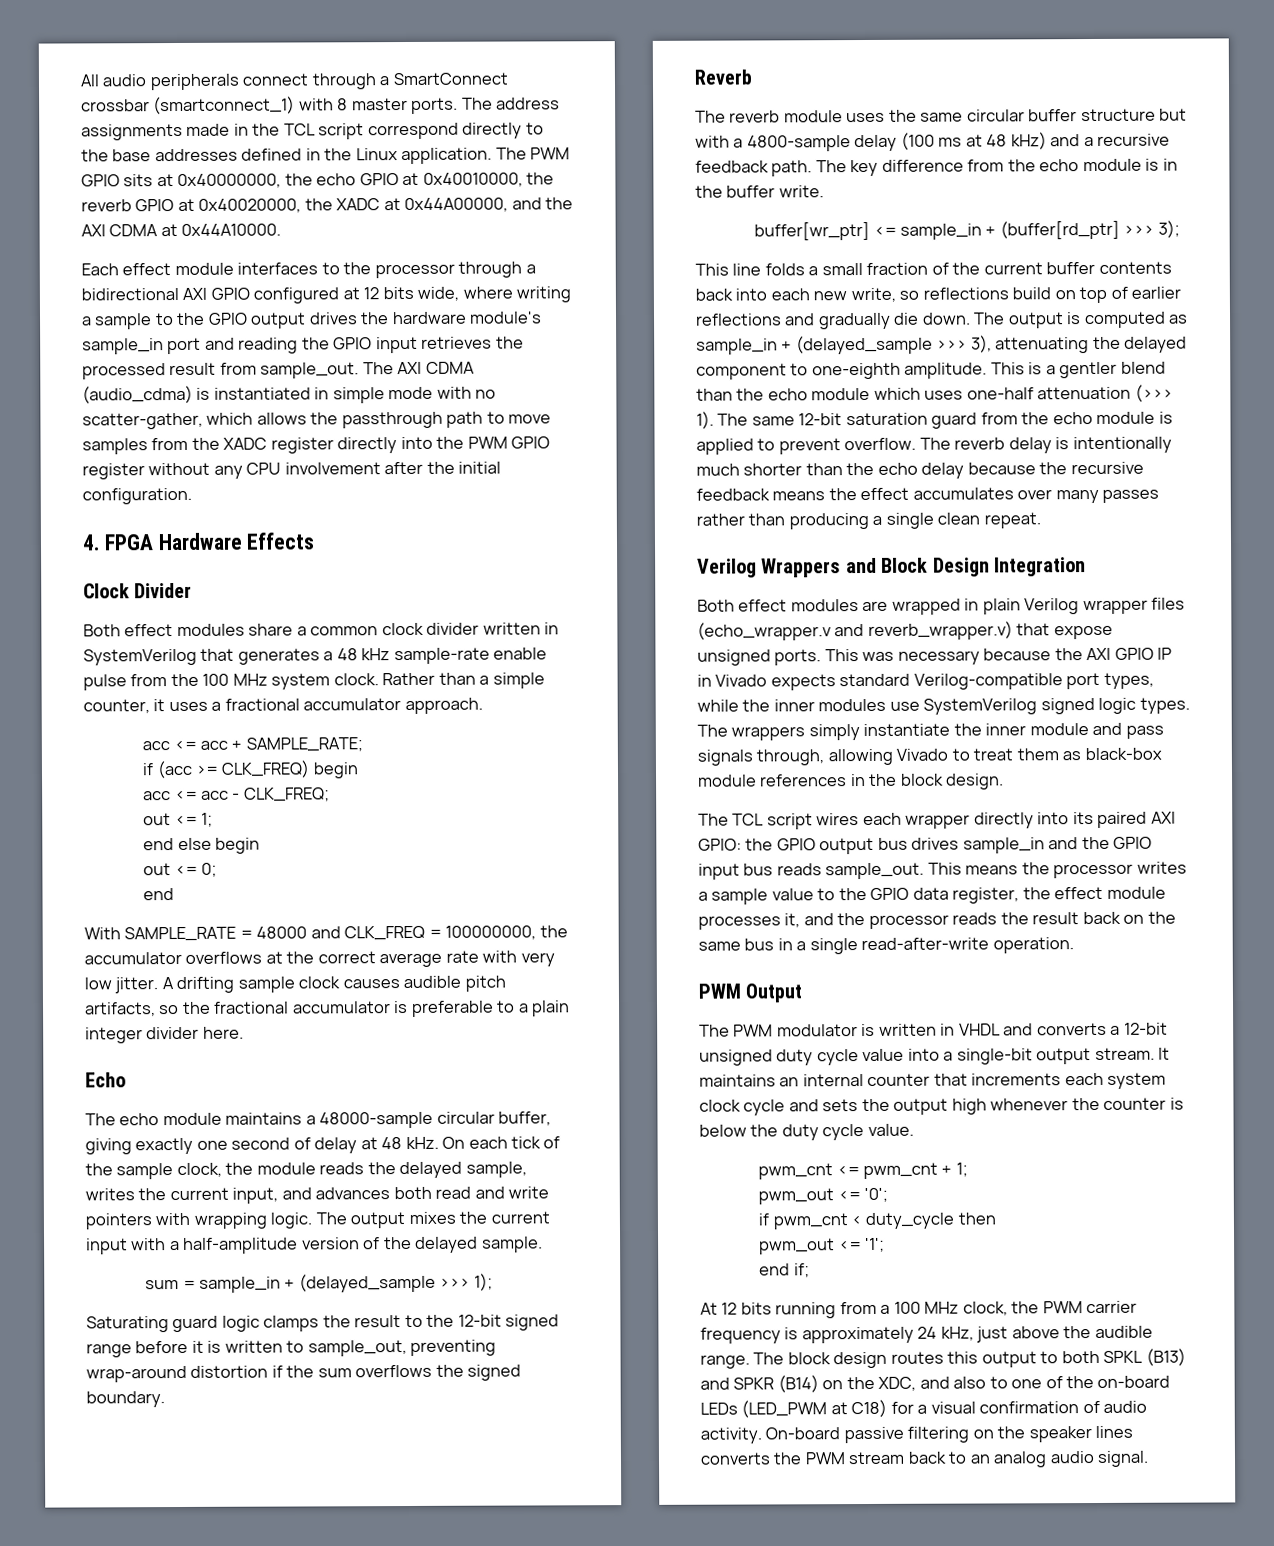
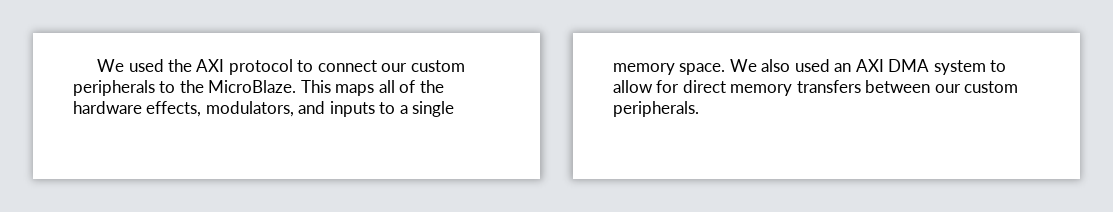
[80,72,508,91] [81,96,561,115] [81,122,544,141] [81,147,571,165] [81,172,555,188] [81,197,574,213] [81,223,282,237] [81,261,536,279] [81,286,572,304] [82,311,543,330] [82,336,524,355] [82,361,475,380] [82,385,497,404] [82,411,552,430] [82,436,551,455] [82,461,502,480] [82,487,192,505] [82,532,316,551] [83,582,193,599] [83,622,560,637] [83,647,548,666] [83,672,545,691] [83,697,483,715] [142,737,363,752] [142,760,359,779] [143,787,330,802] [143,812,214,827] [143,837,261,854] [143,862,218,877] [143,888,175,901] [84,925,568,942] [84,950,555,968] [84,975,506,994] [84,1000,571,1017] [85,1026,244,1044] [85,1072,126,1088] [85,1111,552,1129] [85,1136,561,1155] [85,1161,527,1180] [85,1186,550,1204] [85,1211,550,1230] [86,1236,543,1255] [145,1273,493,1293] [86,1314,560,1333] [86,1339,497,1358] [86,1364,522,1383] [86,1391,165,1408] [694,69,752,85] [695,108,1188,123] [695,132,1171,152] [695,158,1178,177] [695,185,824,198] [754,220,1180,241] [695,261,1172,276] [695,286,1182,304] [695,311,1189,330] [696,335,1188,355] [696,361,1166,380] [696,384,1173,402] [696,411,1173,429] [696,436,1172,455] [696,461,1144,479] [696,487,1160,504] [696,512,1041,530] [697,557,1086,578] [697,597,1186,615] [697,621,1113,641] [697,647,1173,666] [697,672,1154,691] [697,697,1190,715] [697,722,1164,741] [697,747,1162,766] [698,773,1005,790] [698,811,1176,830] [698,836,1153,855] [698,861,1187,880] [698,886,1166,905] [698,911,1176,930] [698,937,1074,955] [698,983,804,1003] [699,1022,1168,1037] [699,1047,1171,1066] [699,1072,1167,1089] [699,1097,1184,1116] [699,1123,914,1141] [758,1162,968,1180] [758,1187,889,1205] [758,1212,996,1230] [759,1237,886,1255] [759,1263,810,1278] [700,1300,1138,1319] [700,1325,1153,1344] [700,1348,1186,1369] [700,1375,1171,1393] [700,1399,1148,1418] [700,1425,1134,1444] [700,1450,1150,1468] All audio peripherals connect through a SmartConnect crossbar (smartconnect_1) with 8 master ports. The address assignments made in the TCL script correspond directly to the base addresses defined in the Linux application. The PWM GPIO sits at 0x40000000, the echo GPIO at 0x40010000, the reverb GPIO at 0x40020000, the XADC at 0x44A00000, and the AXI CDMA at 0x44A10000. // Each effect module interfaces to the processor through a bidirectional AXI GPIO configured at 12 bits wide, where writing a sample to the GPIO output drives the hardware module's sample_in port and reading the GPIO input retrieves the processed result from sample_out. The AXI CDMA (audio_cdma) is instantiated in simple mode with no scatter-gather, which allows the passthrough path to move samples from the XADC register directly into the PWM GPIO register without any CPU involvement after the initial configuration. // 4. FPGA Hardware Effects // Clock Divider // Both effect modules share a common clock divider written in SystemVerilog that generates a 48 kHz sample-rate enable pulse from the 100 MHz system clock. Rather than a simple counter, it uses a fractional accumulator approach. // acc <= acc + SAMPLE_RATE; // if (acc >= CLK_FREQ) begin // acc <= acc - CLK_FREQ; // out <= 1; // end else begin // out <= 0; // end // With SAMPLE_RATE = 48000 and CLK_FREQ = 100000000, the accumulator overflows at the correct average rate with very low jitter. A drifting sample clock causes audible pitch artifacts, so the fractional accumulator is preferable to a plain integer divider here. // Echo // The echo module maintains a 48000-sample circular buffer, giving exactly one second of delay at 48 kHz. On each tick of the sample clock, the module reads the delayed sample, writes the current input, and advances both read and write pointers with wrapping logic. The output mixes the current input with a half-amplitude version of the delayed sample. // sum = sample_in + (delayed_sample >>> 1); // Saturating guard logic clamps the result to the 12-bit signed range before it is written to sample_out, preventing wrap-around distortion if the sum overflows the signed boundary. // Reverb // The reverb module uses the same circular buffer structure but with a 4800-sample delay (100 ms at 48 kHz) and a recursive feedback path. The key difference from the echo module is in the buffer write. // buffer[wr_ptr] <= sample_in + (buffer[rd_ptr] >>> 3); // This line folds a small fraction of the current buffer contents back into each new write, so reflections build on top of earlier reflections and gradually die down. The output is computed as sample_in + (delayed_sample >>> 3), attenuating the delayed component to one-eighth amplitude. This is a gentler blend than the echo module which uses one-half attenuation (>>> 1). The same 12-bit saturation guard from the echo module is applied to prevent overflow. The reverb delay is intentionally much shorter than the echo delay because the recursive feedback means the effect accumulates over many passes rather than producing a single clean repeat. // Verilog Wrappers and Block Design Integration // Both effect modules are wrapped in plain Verilog wrapper files (echo_wrapper.v and reverb_wrapper.v) that expose unsigned ports. This was necessary because the AXI GPIO IP in Vivado expects standard Verilog-compatible port types, while the inner modules use SystemVerilog signed logic types. The wrappers simply instantiate the inner module and pass signals through, allowing Vivado to treat them as black-box module references in the block design. // The TCL script wires each wrapper directly into its paired AXI GPIO: the GPIO output bus drives sample_in and the GPIO input bus reads sample_out. This means the processor writes a sample value to the GPIO data register, the effect module processes it, and the processor reads the result back on the same bus in a single read-after-write operation. // PWM Output // The PWM modulator is written in VHDL and converts a 12-bit unsigned duty cycle value into a single-bit output stream. It maintains an internal counter that increments each system clock cycle and sets the output high whenever the counter is below the duty cycle value. // pwm_cnt <= pwm_cnt + 1; // pwm_out <= '0'; // if pwm_cnt < duty_cycle then // pwm_out <= '1'; // end if; // At 12 bits running from a 100 MHz clock, the PWM carrier frequency is approximately 24 kHz, just above the audible range. The block design routes this output to both SPKL (B13) and SPKR (B14) on the XDC, and also to one of the on-board LEDs (LED_PWM at C18) for a visual confirmation of audio activity. On-board passive filtering on the speaker lines converts the PWM stream back to an analog audio signal. -> [97,59,465,75] [73,80,444,96] [73,101,455,117] [613,59,1007,75] [613,80,1019,96] [613,101,699,117] We used the AXI protocol to connect our custom peripherals to the MicroBlaze. This maps all of the hardware effects, modulators, and inputs to a single memory space. We also used an AXI DMA system to allow for direct memory transfers between our custom peripherals.

